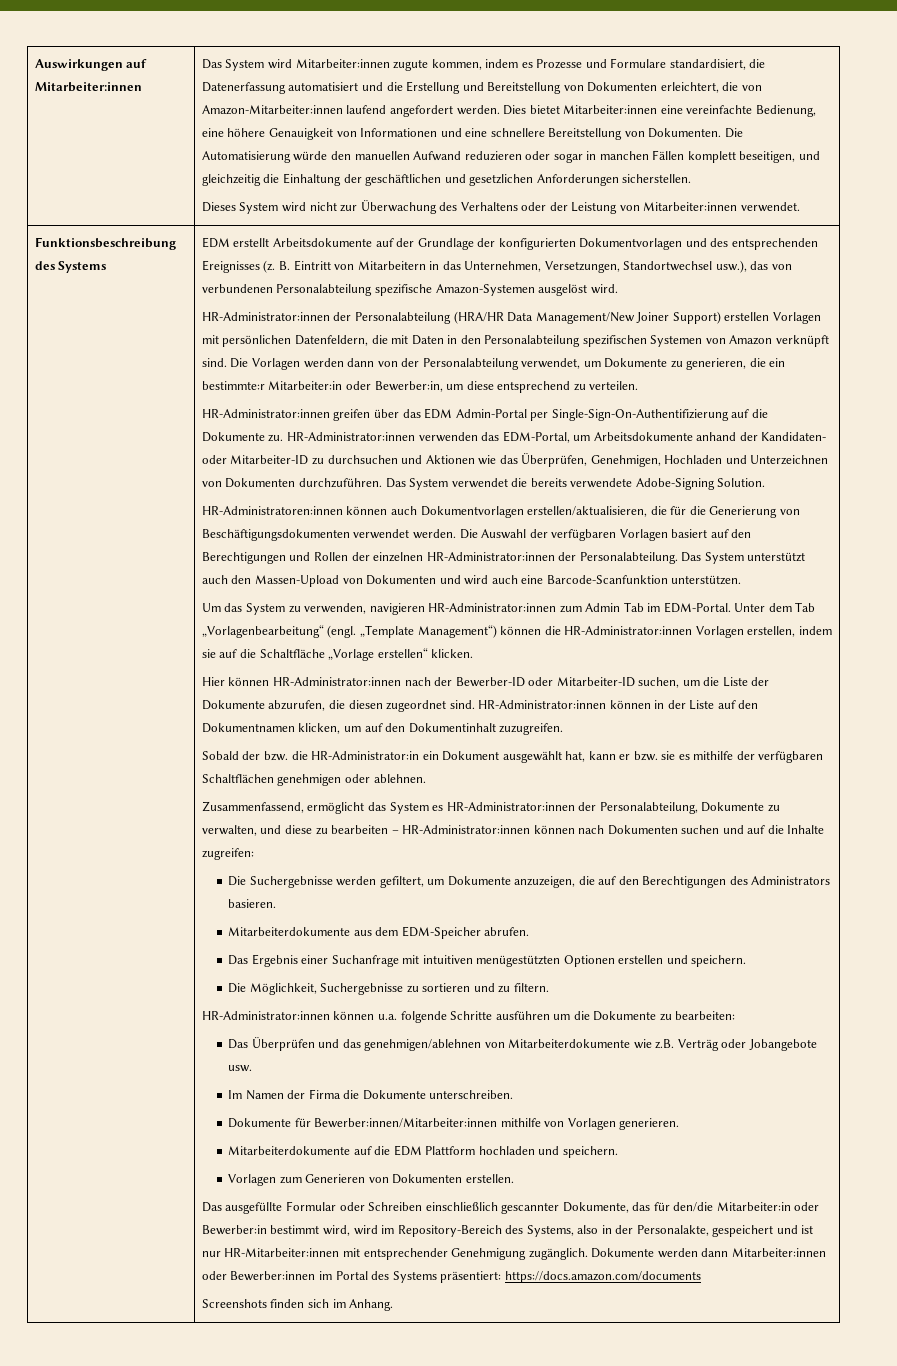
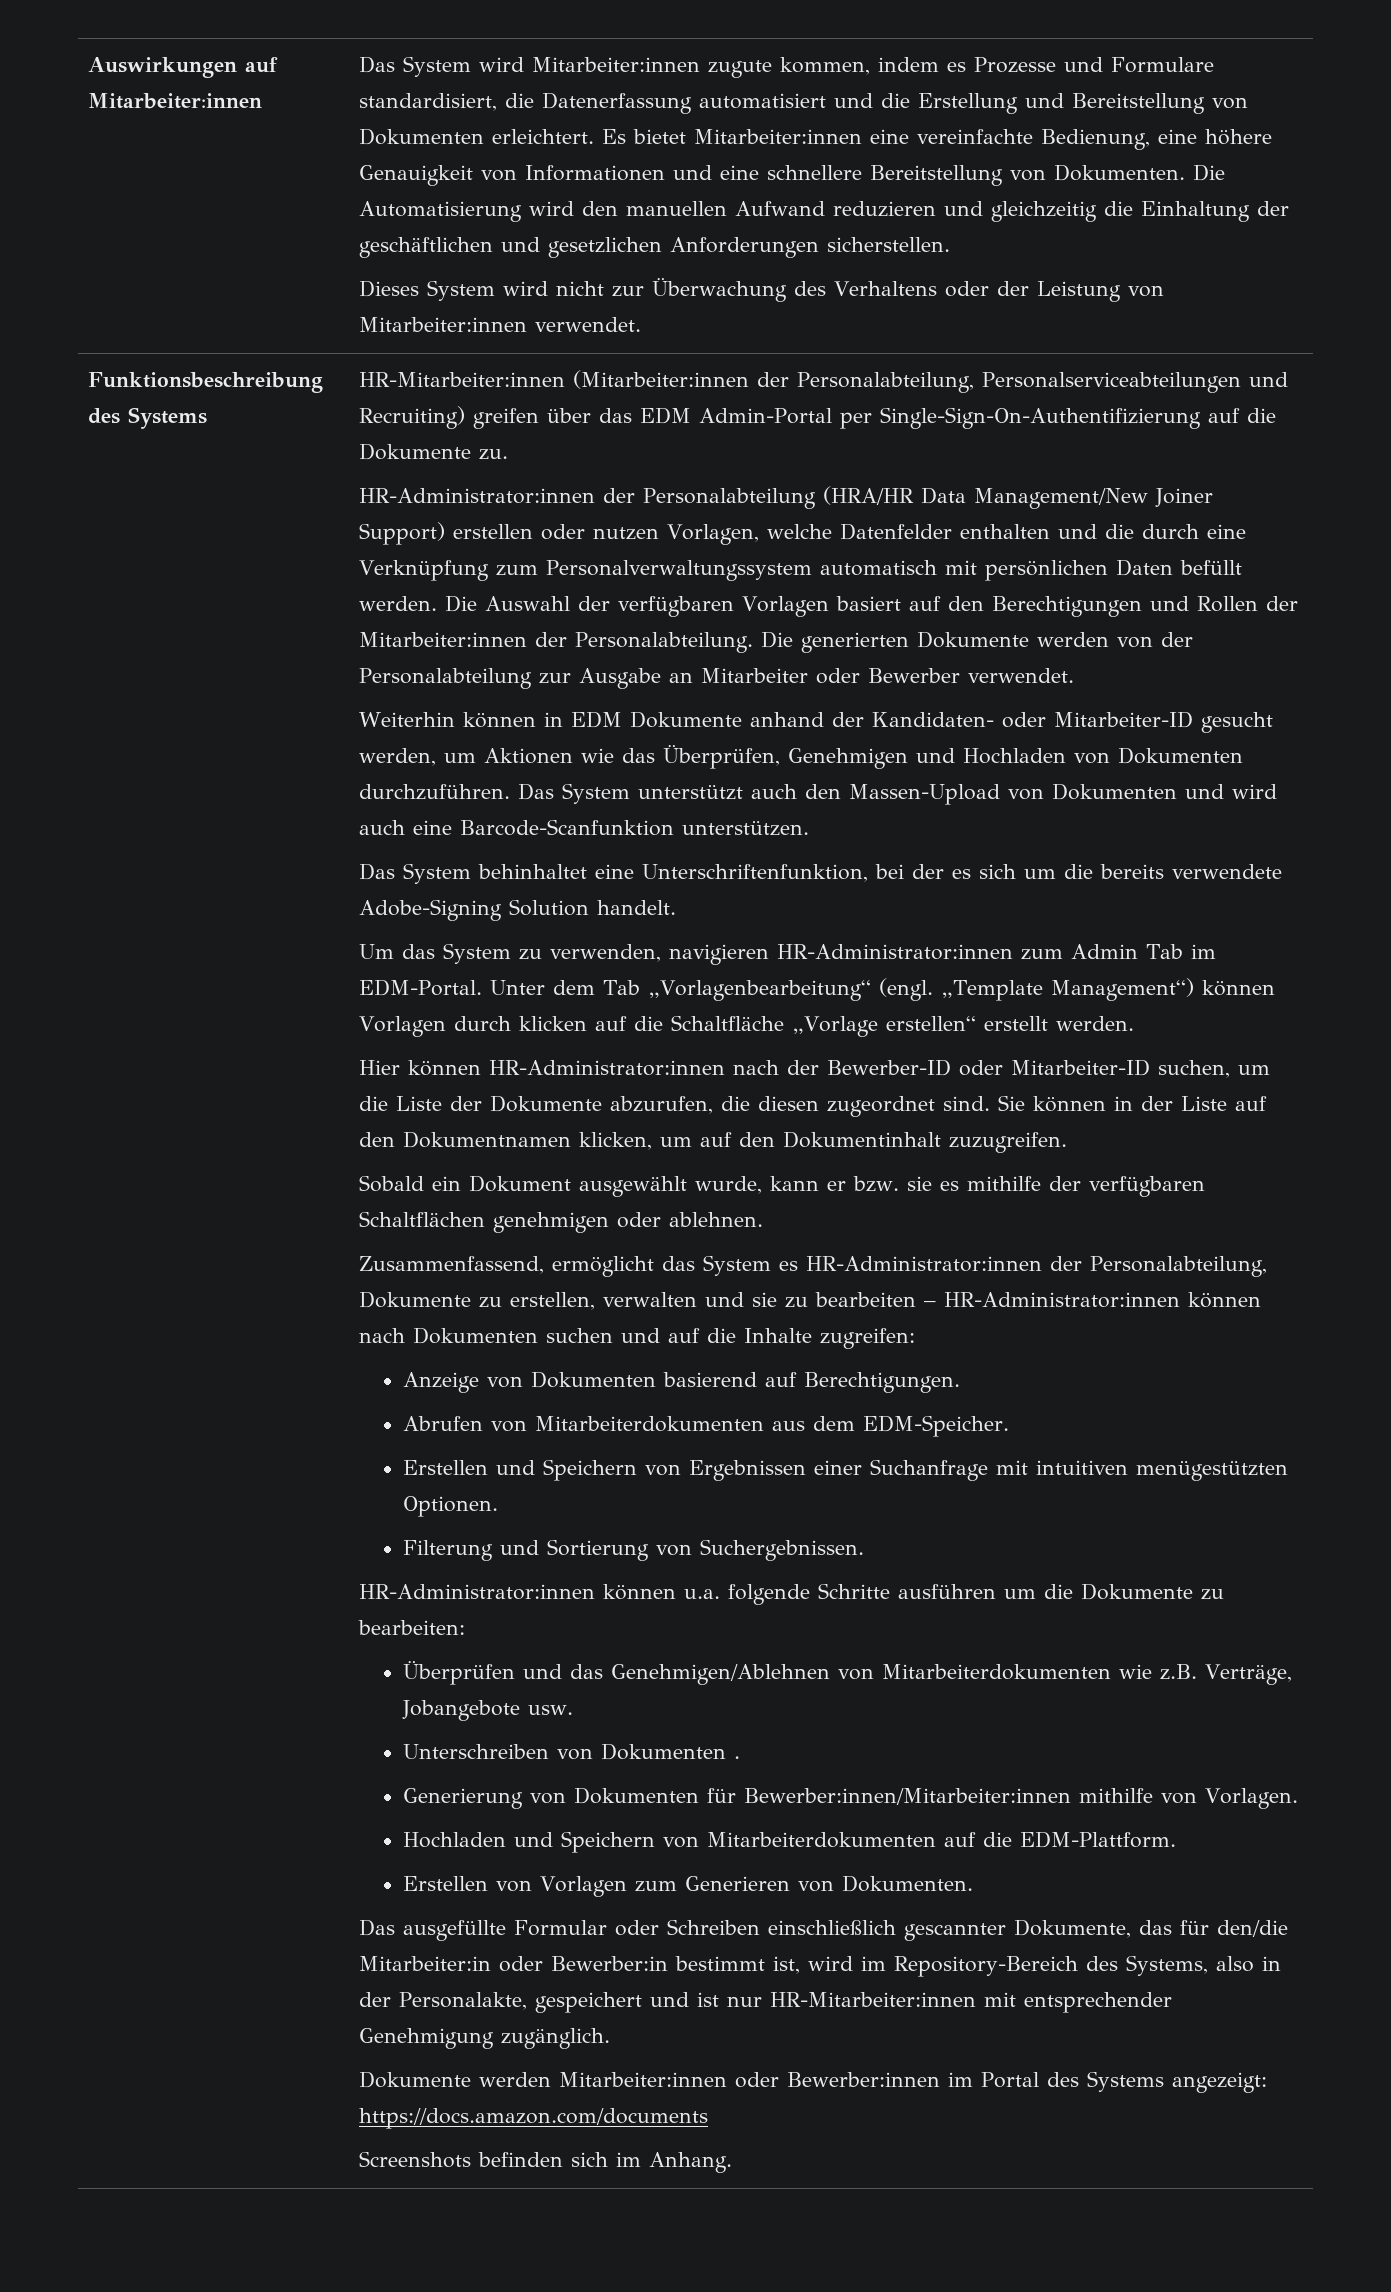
[660,82,762,93] [201,105,527,117] erleichtert, die von Amazon-Mitarbeiter:innen laufend angefordert werden. Dies -> [492,129,627,144] erleichtert. Es
[293,151,328,161] würde -> [529,201,575,216] wird
[525,150,796,163] oder sogar in manchen Fällen komplett beseitigen, -> (937, 209) none
[201,237,818,250] [201,260,792,273] [201,284,618,296] [201,311,821,324] [201,335,829,347] [201,358,786,370] [201,381,639,393] [201,409,330,418] EDM erstellt Arbeitsdokumente auf der Grundlage der konfigurierten Dokumentvorlagen und des entsprechenden Ereignisses (z. B. Eintritt von Mitarbeitern in das Unternehmen, Versetzungen, Standortwechsel usw.), das von verbundenen Personalabteilung spezifische Amazon-Systemen ausgelöst wird. // HR-Administrator:innen der Personalabteilung (HRA/HR Data Management/New Joiner Support) erstellen Vorlagen mit persönlichen Datenfeldern, die mit Daten in den Personalabteilung spezifischen Systemen von Amazon verknüpft sind. Die Vorlagen werden dann von der Personalabteilung verwendet, um Dokumente zu generieren, die ein bestimmte:r Mitarbeiter:in oder Bewerber:in, um diese entsprechend zu verteilen. // HR-Administrator:innen -> [359,370,1288,393] [359,406,466,429] HR-Mitarbeiter:innen (Mitarbeiter:innen der Personalabteilung, Personalserviceabteilungen und Recruiting)
[287,431,827,443] [201,453,829,467] [201,478,766,490] [201,506,800,518] [201,529,410,541] HR-Administrator:innen verwenden das EDM-Portal, um Arbeitsdokumente anhand der Kandidaten- oder Mitarbeiter-ID zu durchsuchen und Aktionen wie das Überprüfen, Genehmigen, Hochladen und Unterzeichnen von Dokumenten durchzuführen. Das System verwendet die bereits verwendete Adobe-Signing Solution. // HR-Administratoren:innen können auch Dokumentvorlagen erstellen/aktualisieren, die für die Generierung von Beschäftigungsdokumenten verwendet -> [359,486,1214,509] [359,522,1247,545] [359,559,1242,581] // HR-Administrator:innen der Personalabteilung (HRA/HR Data Management/New Joiner Support) erstellen oder nutzen Vorlagen, welche Datenfelder enthalten und die durch eine Verknüpfung zum Personalverwaltungssystem automatisch mit persönlichen Daten befüllt
[373,552,678,564] einzelnen HR-Administrator:innen der Personalabteilung. -> [359,631,1194,653] [359,668,1075,689] [359,711,1274,733] [359,745,1244,769] [359,784,511,800] Mitarbeiter:innen der Personalabteilung. Die generierten Dokumente werden von der Personalabteilung zur Ausgabe an Mitarbeiter oder Bewerber verwendet. // Weiterhin können in EDM Dokumente anhand der Kandidaten- oder Mitarbeiter-ID gesucht werden, um Aktionen wie das Überprüfen, Genehmigen und Hochladen von Dokumenten durchzuführen.
(742, 580) none -> [359,863,1283,884] [359,899,677,921] // Das System behinhaltet eine Unterschriftenfunktion, bei der es sich um die bereits verwendete Adobe-Signing Solution handelt.
[544,626,832,638] [201,649,216,658] die HR-Administrator:innen Vorlagen erstellen, indem sie -> [359,1016,588,1037] Vorlagen durch klicken
[431,649,474,658] klicken. -> [983,1016,1134,1031] erstellt werden.
[478,700,607,709] HR-Administrator:innen -> [998,1095,1026,1111] Sie
[242,751,420,761] der bzw. die HR-Administrator:in -> (425, 1183) none
[565,751,586,762] hat, -> [695,1176,763,1194] wurde,
[201,825,313,836] verwalten, und diese -> [510,1292,778,1310] erstellen, verwalten und sie
[228,876,831,888] [228,899,277,908] [228,926,530,939] [228,954,298,967] Die Suchergebnisse werden gefiltert, um Dokumente anzuzeigen, die auf den Berechtigungen des Administrators basieren. // Mitarbeiterdokumente aus dem EDM-Speicher abrufen. // Das Ergebnis -> [403,1371,961,1393] [403,1415,1010,1437] [403,1459,807,1481] Anzeige von Dokumenten basierend auf Berechtigungen. // Abrufen von Mitarbeiterdokumenten aus dem EDM-Speicher. // Erstellen und Speichern von Ergebnissen
[563,955,747,967] [228,983,549,995] Optionen erstellen und speichern. // Die Möglichkeit, Suchergebnisse zu sortieren und zu filtern. -> [403,1496,499,1517] [403,1539,865,1561] Optionen. // Filterung und Sortierung von Suchergebnissen.
[228,1039,249,1049] Das -> (466, 1627) none
[364,1039,817,1051] [228,1065,253,1072] [228,1089,514,1100] [228,1118,680,1130] [228,1145,618,1158] genehmigen/ablehnen von Mitarbeiterdokumente wie z.B. Verträg oder Jobangebote usw. // Im Namen der Firma die Dokumente unterschreiben. // Dokumente für Bewerber:innen/Mitarbeiter:innen mithilfe von Vorlagen generieren. // Mitarbeiterdokumente auf die EDM Plattform hochladen und speichern. // -> [611,1664,1293,1685] [402,1700,574,1721] [403,1743,741,1760] [403,1787,1299,1809] [403,1831,1177,1853] [403,1876,533,1892] Genehmigen/Ablehnen von Mitarbeiterdokumenten wie z.B. Verträge, Jobangebote usw. // Unterschreiben von Dokumenten . // Generierung von Dokumenten für Bewerber:innen/Mitarbeiter:innen mithilfe von Vorlagen. // Hochladen und Speichern von Mitarbeiterdokumenten auf die EDM-Plattform. // Erstellen von
[392,1174,514,1184] Dokumenten erstellen. -> [842,1875,974,1892] Dokumenten.
[323,1225,351,1236] wird, -> [773,1956,801,1974] ist,
[591,1248,729,1258] Dokumente werden dann -> [359,2071,552,2088] // Dokumente werden
[440,1271,502,1283] präsentiert: -> [1172,2072,1268,2093] angezeigt:
[270,1299,305,1308] finden -> [478,2152,564,2167] befinden

